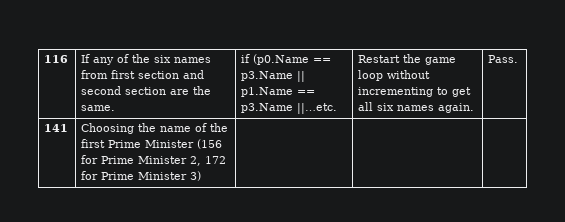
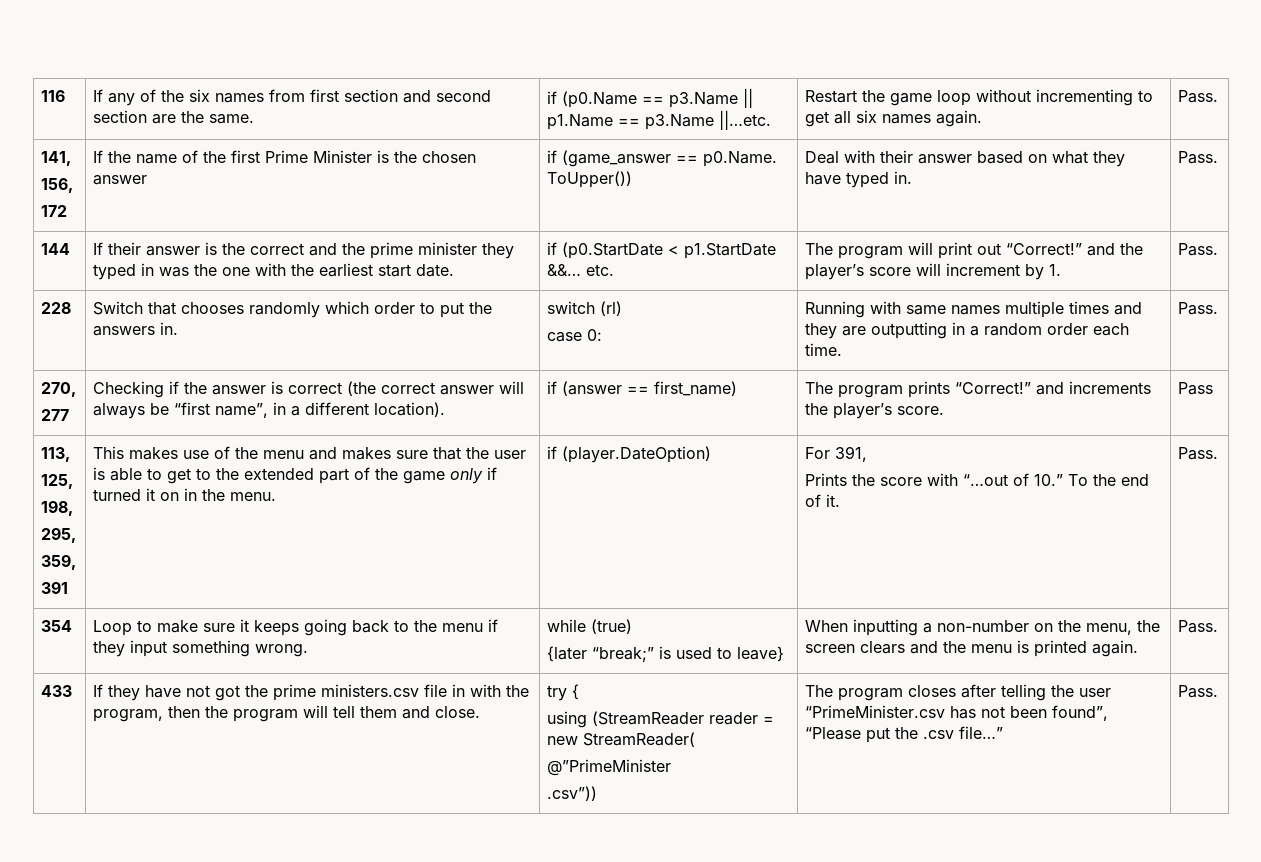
[44,124,69,132] [81,123,135,134] 141 | Choosing -> [41,151,72,166] [41,178,74,193] [41,205,68,217] [93,150,104,163] 141, // 156, // 172 | If
[197,139,223,149] [81,155,227,166] [81,171,202,181] (156 for Prime Minister 2, 172 for Prime Minister 3) | | | -> [377,150,477,163] [93,175,148,185] [547,150,778,167] [547,171,633,188] [805,150,1126,167] [805,171,913,188] [1178,151,1219,164] [41,243,71,255] [93,242,515,259] [93,263,455,280] [547,242,777,259] [547,264,615,276] [805,242,1144,259] [805,263,1062,280] [1178,243,1219,256] [41,302,72,314] [93,301,493,318] [93,322,179,336] [547,301,623,316] [547,329,603,342] [805,301,1143,318] [805,322,1130,339] [805,343,843,356] [1178,302,1219,315] [41,382,77,397] [41,409,70,421] [93,381,525,398] [93,402,446,419] [547,381,738,396] [805,381,1152,398] [805,403,945,419] [1178,382,1214,395] [41,447,71,462] [41,474,74,489] [41,500,74,516] [41,527,77,543] [41,554,77,570] [41,581,69,594] [93,446,527,460] [93,467,498,484] [93,488,277,501] [547,446,712,463] [805,446,868,462] [805,473,1150,486] [805,494,841,507] [1178,447,1219,460] [41,620,73,632] [93,619,499,636] [93,640,309,657] [547,619,633,634] [547,646,785,662] [805,619,1161,636] [805,640,1139,657] [1178,620,1219,633] [41,685,73,697] [93,684,530,701] [93,705,481,722] [547,684,580,701] [547,711,775,728] [547,732,696,747] [547,759,672,776] [547,786,598,801] [805,684,1112,701] [805,705,1109,721] [805,726,1004,743] [1178,685,1219,698] is the chosen answer | if (game_answer == p0.Name. ToUpper()) | Deal with their answer based on what they have typed in. | Pass. // 144 | If their answer is the correct and the prime minister they typed in was the one with the earliest start date. | if (p0.StartDate < p1.StartDate &&… etc. | The program will print out “Correct!” and the player’s score will increment by 1. | Pass. // 228 | Switch that chooses randomly which order to put the answers in. | switch (rl) // case 0: | Running with same names multiple times and they are outputting in a random order each time. | Pass. // 270, // 277 | Checking if the answer is correct (the correct answer will always be “first name”, in a different location). | if (answer == first_name) | The program prints “Correct!” and increments the player’s score. | Pass // 113, // 125, // 198, // 295, // 359, // 391 | This makes use of the menu and makes sure that the user is able to get to the extended part of the game only if turned it on in the menu. | if (player.DateOption) | For 391, // Prints the score with “…out of 10.” To the end of it. | Pass. // 354 | Loop to make sure it keeps going back to the menu if they input something wrong. | while (true) // {later “break;” is used to leave} | When inputting a non-number on the menu, the screen clears and the menu is printed again. | Pass. // 433 | If they have not got the prime ministers.csv file in with the program, then the program will tell them and close. | try { // using (StreamReader reader = new StreamReader( // @”PrimeMinister // .csv”)) | The program closes after telling the user “PrimeMinister.csv has not been found”, “Please put the .csv file…” | Pass.

